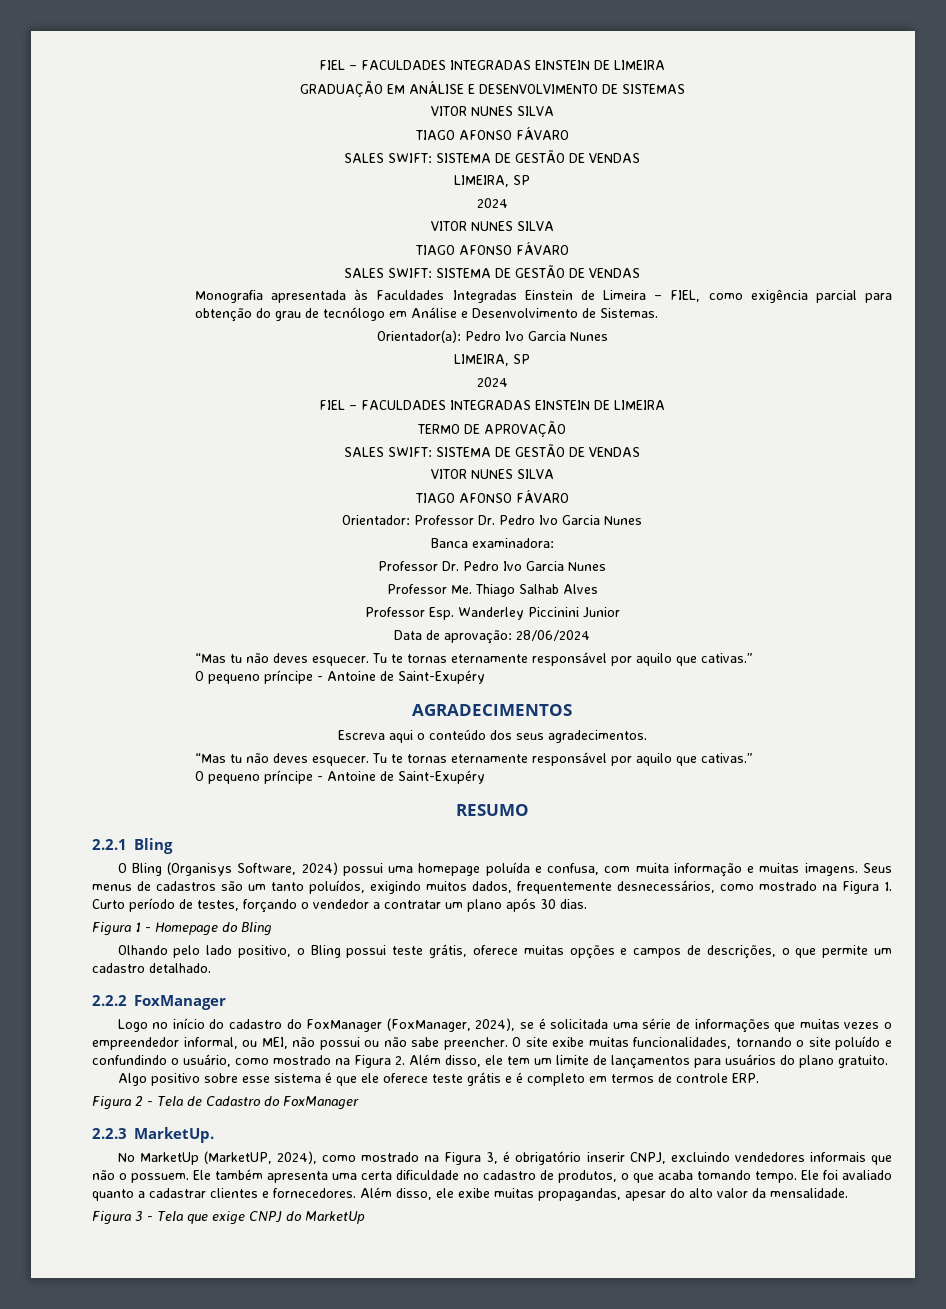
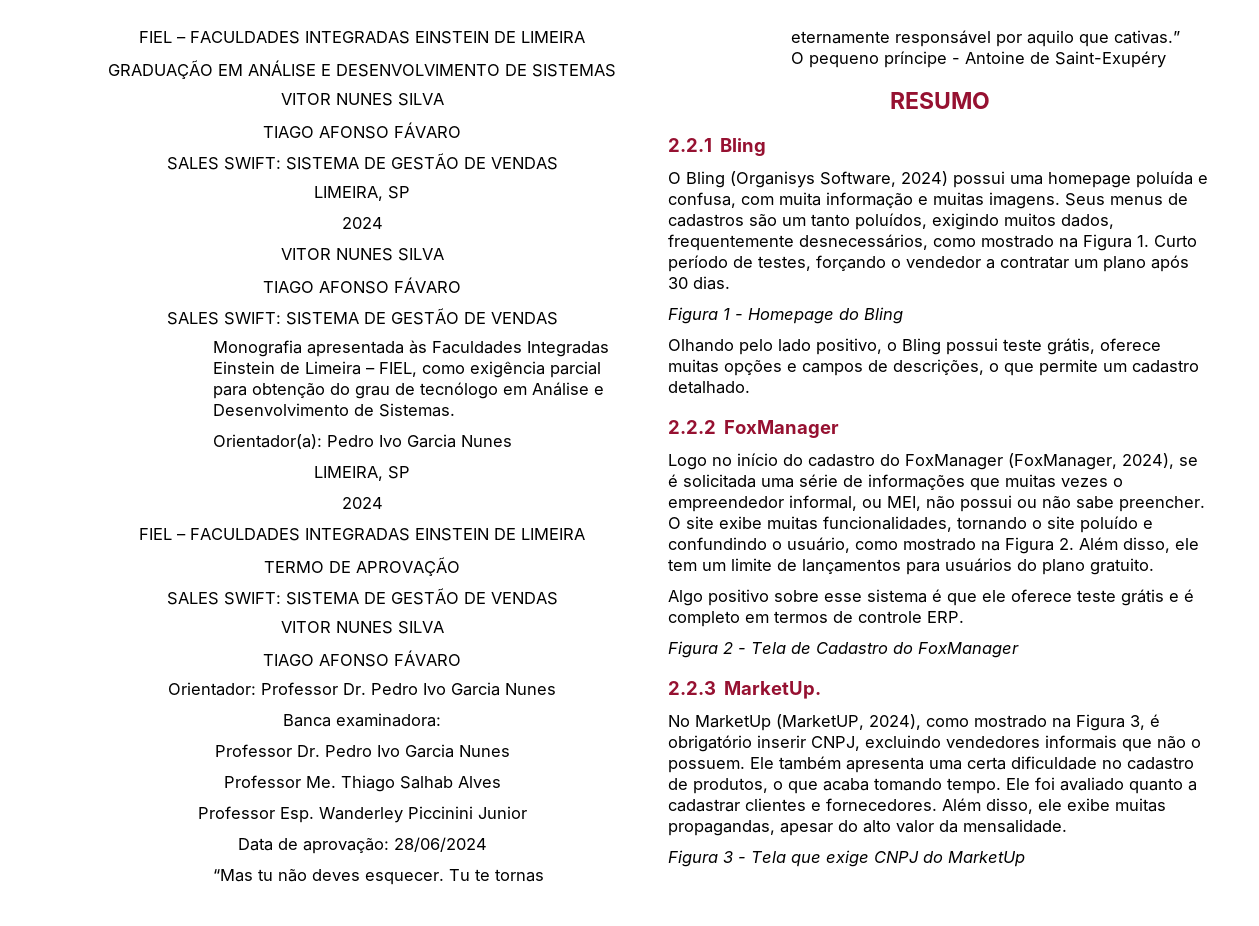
[412,704,572,716] [337,729,647,743] [195,752,754,766] [195,770,486,784] // AGRADECIMENTOS // Escreva aqui o conteúdo dos seus agradecimentos. // “Mas tu não deves esquecer. Tu te tornas eternamente responsável por aquilo que cativas.” // O pequeno príncipe - Antoine de Saint-Exupéry -> (1167, 59) none

